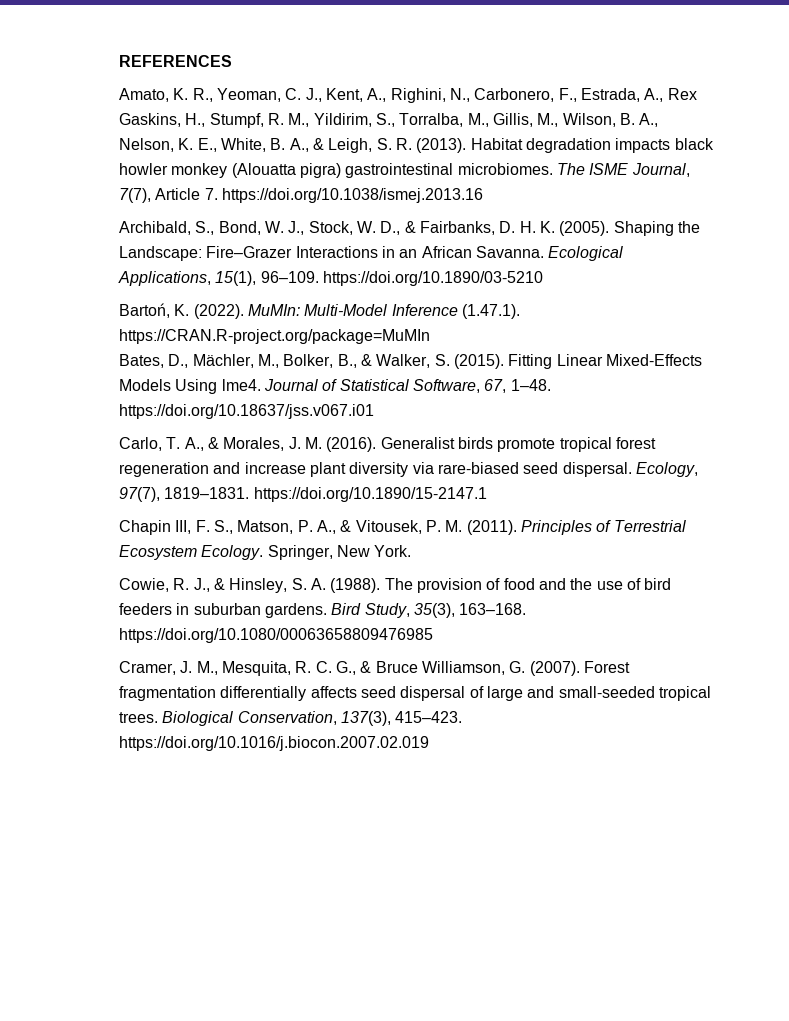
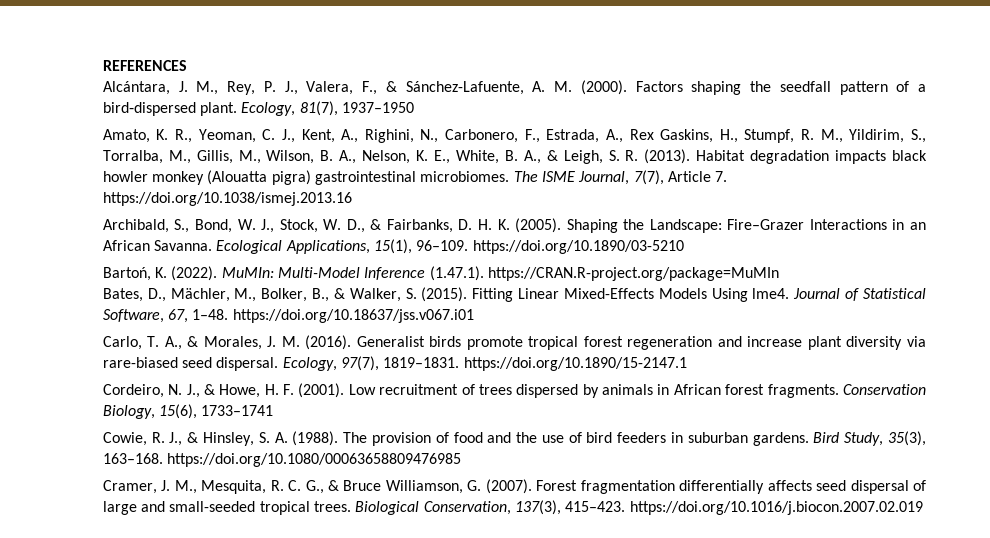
(233, 61) none -> [102,80,927,95] [102,101,415,116] // Alcántara, J. M., Rey, P. J., Valera, F., & Sánchez-Lafuente, A. M. (2000). Factors shaping the seedfall pattern of a bird‐dispersed plant. Ecology, 81(7), 1937–1950
[119,520,686,535] [119,545,412,560] Chapin III, F. S., Matson, P. A., & Vitousek, P. M. (2011). Principles of Terrestrial Ecosystem Ecology. Springer, New York. -> [102,383,927,398] [102,404,274,419] Cordeiro, N. J., & Howe, H. F. (2001). Low recruitment of trees dispersed by animals in African forest fragments. Conservation Biology, 15(6), 1733–1741

